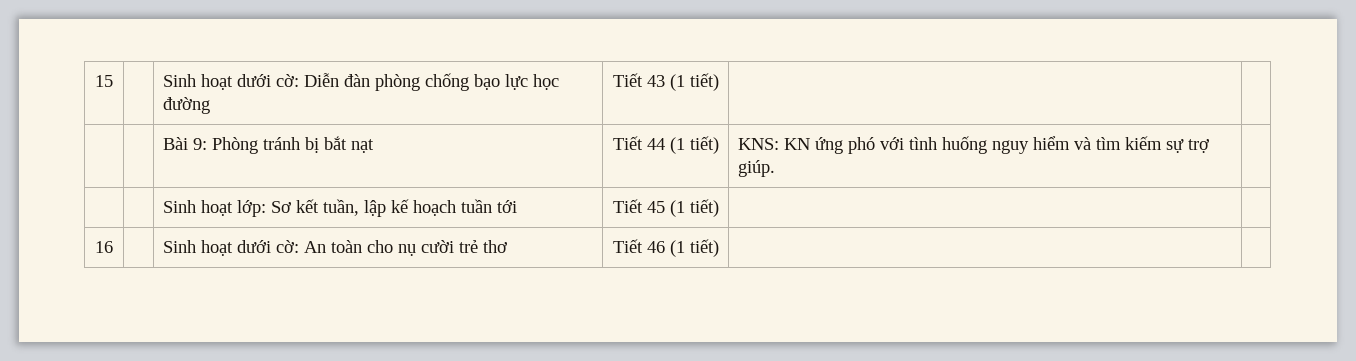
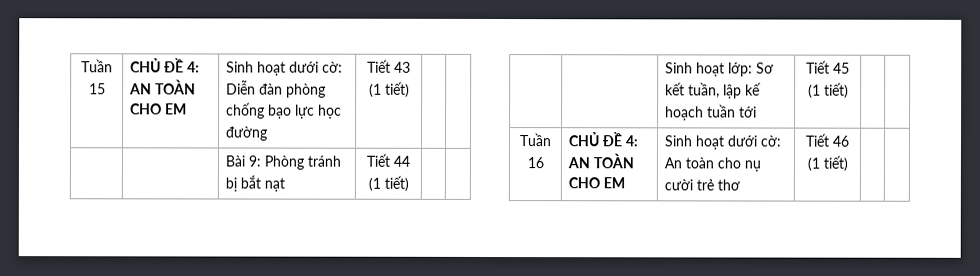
(95, 81) none -> [81,59,113,73] Tuần
(113, 81) none -> [130,58,201,73] [129,79,197,95] [130,103,188,115] CHỦ ĐỀ 4: AN TOÀN CHO EM
[738,136,1210,154] [738,160,776,177] KNS: KN ứng phó với tình huống nguy hiểm và tìm kiếm sự trợ giúp. -> (409, 183) none
(719, 208) none -> [519,133,552,147] Tuần
(113, 247) none -> [568,132,640,147] [567,153,635,169] [568,177,626,189] CHỦ ĐỀ 4: AN TOÀN CHO EM

